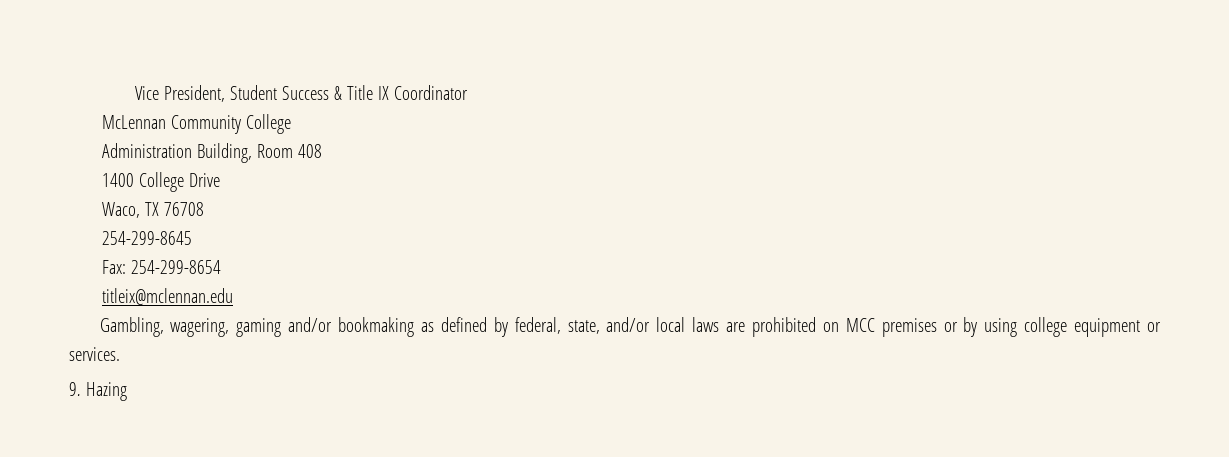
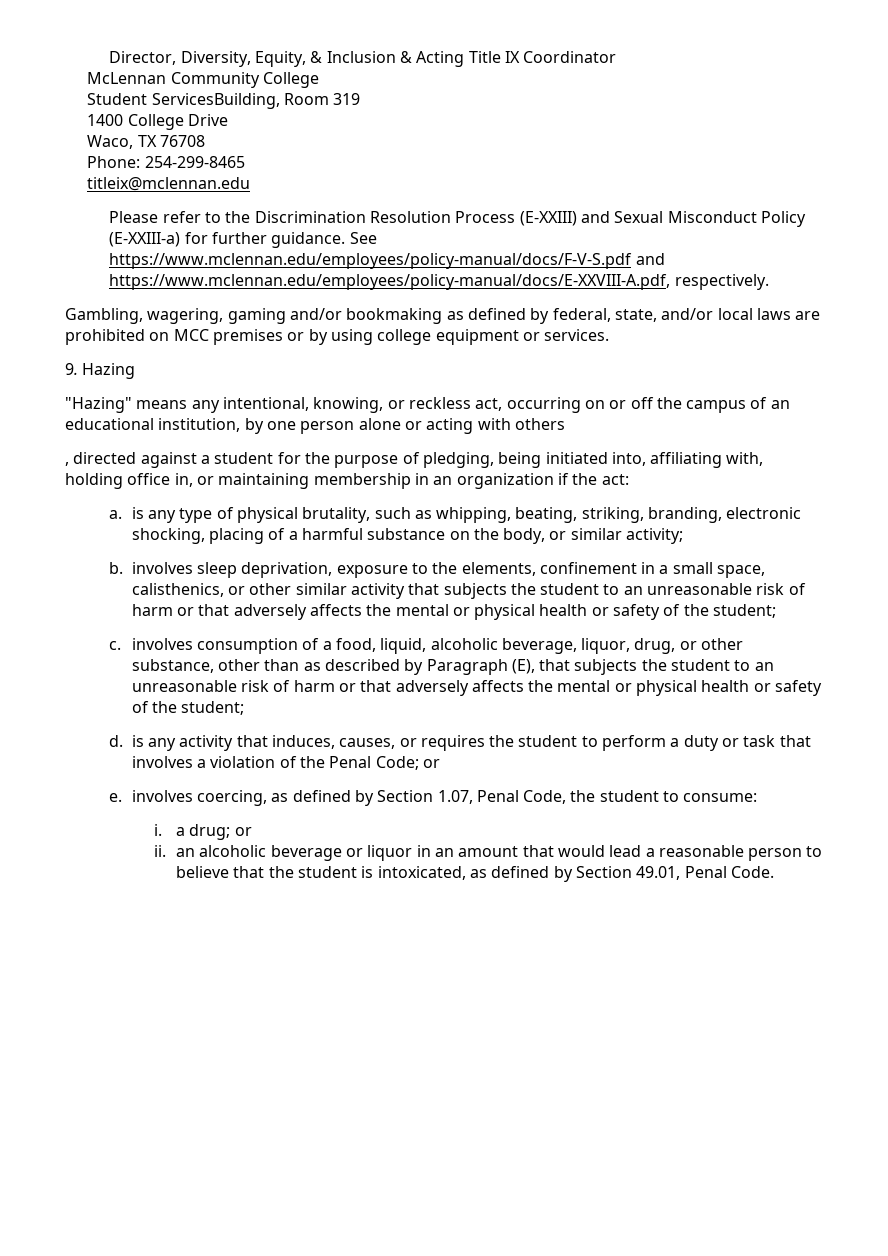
[135,85,343,102] Vice President, Student Success & -> [109,51,465,67] Director, Diversity, Equity, & Inclusion & Acting
[102,143,323,163] Administration Building, Room 408 -> [87,93,361,109] Student ServicesBuilding, Room 319
[102,231,193,245] [102,260,222,274] [102,288,234,305] 254-299-8645 // Fax: 254-299-8654 // titleix@mclennan.edu -> [87,156,245,168] [87,177,251,191] [109,211,806,227] [109,232,377,248] [109,253,665,269] [109,274,769,290] Phone: 254-299-8465 // titleix@mclennan.edu // Please refer to the Discrimination Resolution Process (E-XXIII) and Sexual Misconduct Policy (E-XXIII-a) for further guidance. See https://www.mclennan.edu/employees/policy-manual/docs/F-V-S.pdf and https://www.mclennan.edu/employees/policy-manual/docs/E-XXVIII-A.pdf, respectively.
(127, 391) none -> [65,397,790,413] [65,418,565,434] [65,452,764,468] [65,473,629,489] [109,507,802,523] [131,528,684,544] [109,562,766,578] [131,583,806,599] [131,604,777,620] [109,638,744,654] [131,659,774,675] [131,680,823,696] [131,701,245,715] [109,735,811,751] [131,756,440,770] [109,790,758,806] [153,824,252,840] [153,845,823,861] [175,866,774,882] // "Hazing" means any intentional, knowing, or reckless act, occurring on or off the campus of an educational institution, by one person alone or acting with others // , directed against a student for the purpose of pledging, being initiated into, affiliating with, holding office in, or maintaining membership in an organization if the act: // a. is any type of physical brutality, such as whipping, beating, striking, branding, electronic shocking, placing of a harmful substance on the body, or similar activity; // b. involves sleep deprivation, exposure to the elements, confinement in a small space, calisthenics, or other similar activity that subjects the student to an unreasonable risk of harm or that adversely affects the mental or physical health or safety of the student; // c. involves consumption of a food, liquid, alcoholic beverage, liquor, drug, or other substance, other than as described by Paragraph (E), that subjects the student to an unreasonable risk of harm or that adversely affects the mental or physical health or safety of the student; // d. is any activity that induces, causes, or requires the student to perform a duty or task that involves a violation of the Penal Code; or // e. involves coercing, as defined by Section 1.07, Penal Code, the student to consume: // i. a drug; or // ii. an alcoholic beverage or liquor in an amount that would lead a reasonable person to believe that the student is intoxicated, as defined by Section 49.01, Penal Code.

